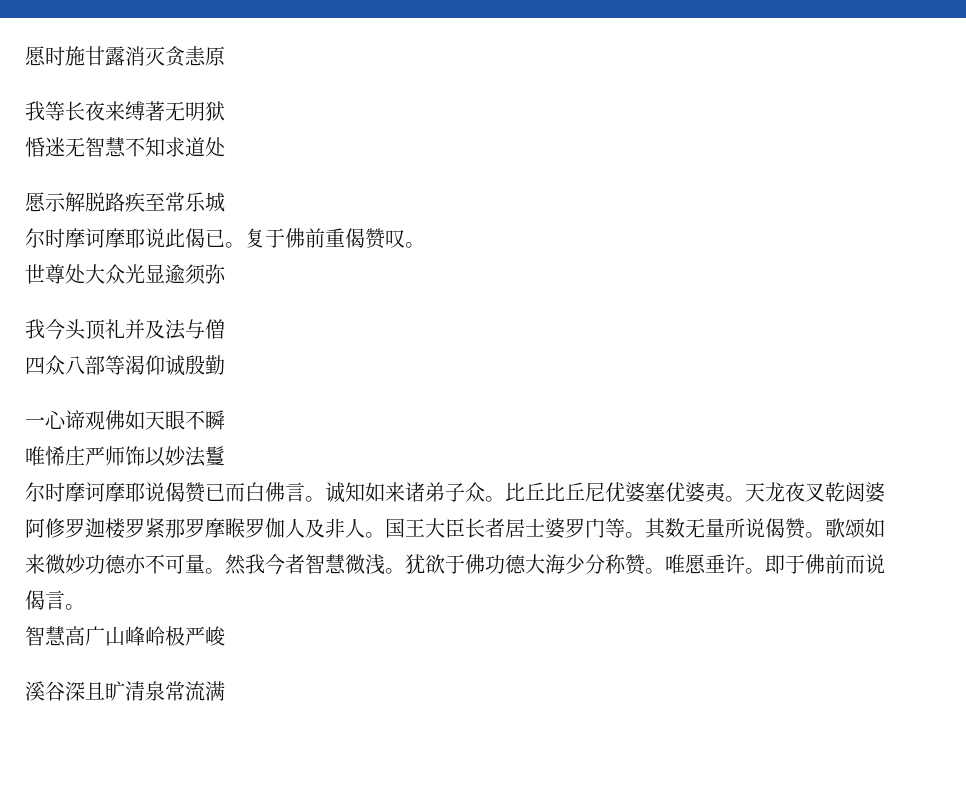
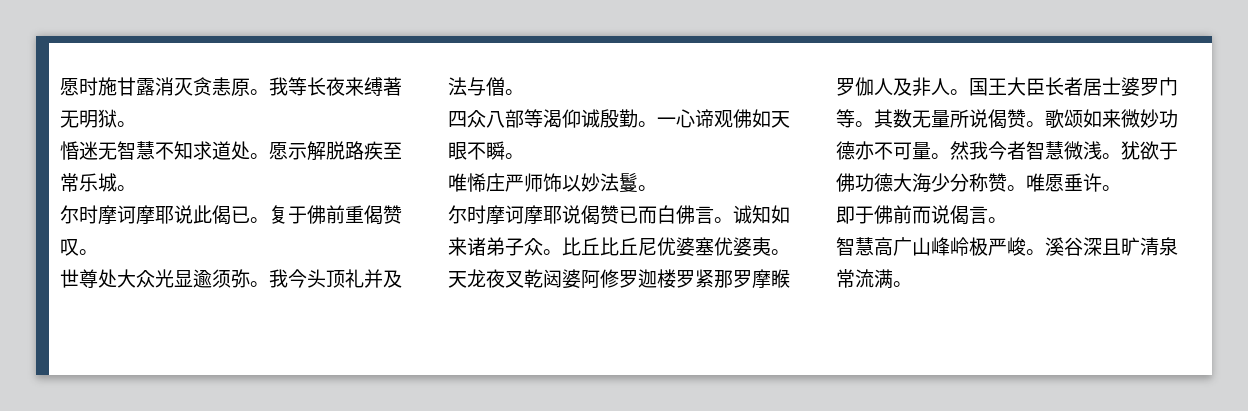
(225, 56) // -> [250,89,269,95] 。
(225, 111) none -> [117,121,136,127] 。
(225, 147) // -> [250,153,269,159] 。
(225, 202) none -> [117,185,136,191] 。
(226, 274) // -> [250,281,269,287] 。
(225, 329) none -> [505,89,524,95] 。
(225, 365) // -> [638,121,657,127] 。
(225, 420) none -> [505,153,524,159] 。
(225, 456) none -> [638,185,657,191] 。
(765, 571) none -> (1121, 188) //
(225, 636) // -> [1026,249,1045,255] 。
(225, 691) none -> [893,281,912,287] 。

